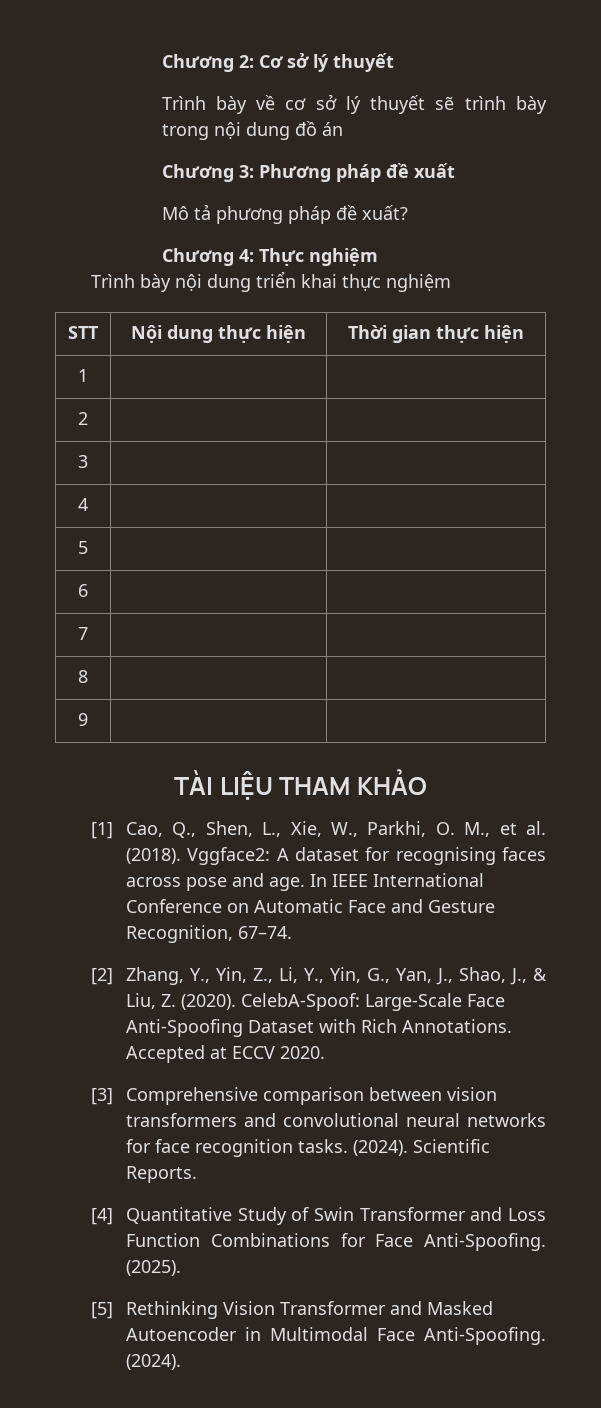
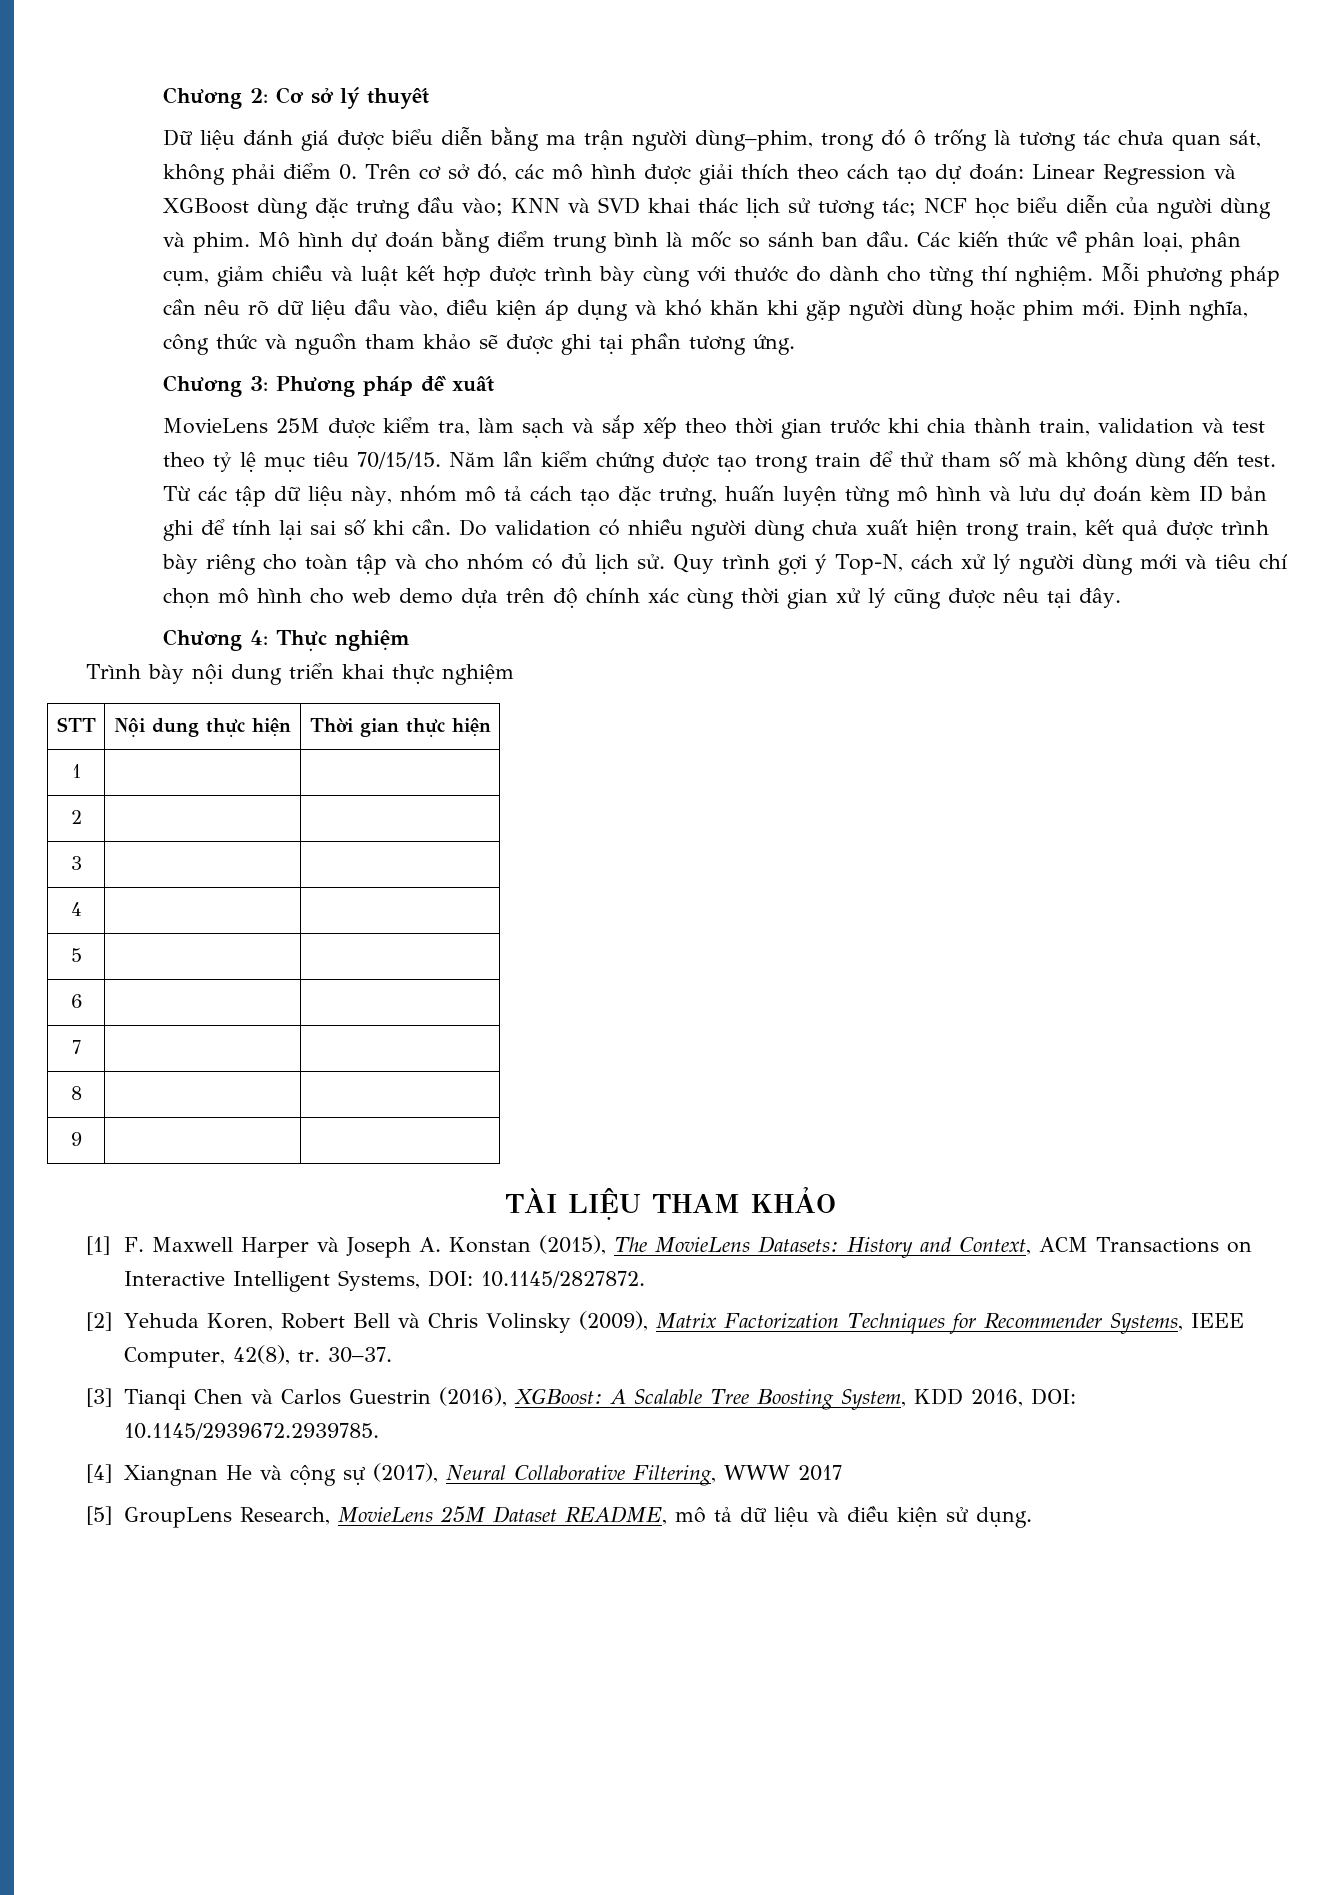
[161,94,548,114] [161,121,343,140] Trình bày về cơ sở lý thuyết sẽ trình bày trong nội dung đồ án -> [162,127,1261,151] [162,163,1236,185] [162,195,1271,219] [162,229,1241,253] [162,263,1280,287] [162,299,1248,321] [162,333,795,355] Dữ liệu đánh giá được biểu diễn bằng ma trận người dùng–phim, trong đó ô trống là tương tác chưa quan sát, không phải điểm 0. Trên cơ sở đó, các mô hình được giải thích theo cách tạo dự đoán: Linear Regression và XGBoost dùng đặc trưng đầu vào; KNN và SVD khai thác lịch sử tương tác; NCF học biểu diễn của người dùng và phim. Mô hình dự đoán bằng điểm trung bình là mốc so sánh ban đầu. Các kiến thức về phân loại, phân cụm, giảm chiều và luật kết hợp được trình bày cùng với thước đo dành cho từng thí nghiệm. Mỗi phương pháp cần nêu rõ dữ liệu đầu vào, điều kiện áp dụng và khó khăn khi gặp người dùng hoặc phim mới. Định nghĩa, công thức và nguồn tham khảo sẽ được ghi tại phần tương ứng.
[161,204,408,224] Mô tả phương pháp đề xuất? -> [162,415,1265,439] [162,451,1276,473] [162,485,1267,507] [162,519,1269,541] [161,553,1287,575] [162,588,1121,609] MovieLens 25M được kiểm tra, làm sạch và sắp xếp theo thời gian trước khi chia thành train, validation và test theo tỷ lệ mục tiêu 70/15/15. Năm lần kiểm chứng được tạo trong train để thử tham số mà không dùng đến test. Từ các tập dữ liệu này, nhóm mô tả cách tạo đặc trưng, huấn luyện từng mô hình và lưu dự đoán kèm ID bản ghi để tính lại sai số khi cần. Do validation có nhiều người dùng chưa xuất hiện trong train, kết quả được trình bày riêng cho toàn tập và cho nhóm có đủ lịch sử. Quy trình gợi ý Top-N, cách xử lý người dùng mới và tiêu chí chọn mô hình cho web demo dựa trên độ chính xác cùng thời gian xử lý cũng được nêu tại đây.
[125,821,546,838] [125,847,546,865] [125,873,484,891] [125,899,495,913] [125,925,292,943] [90,967,547,985] [125,993,505,1011] [125,1019,512,1037] [125,1045,325,1063] [90,1087,497,1105] [125,1113,546,1127] [125,1139,490,1157] [125,1166,197,1183] [90,1207,546,1225] [125,1233,546,1251] [125,1260,181,1276] [90,1301,493,1319] [125,1327,546,1345] [125,1354,181,1370] Cao, Q., Shen, L., Xie, W., Parkhi, O. M., et al. (2018). Vggface2: A dataset for recognising faces across pose and age. In IEEE International Conference on Automatic Face and Gesture Recognition, 67–74. // [2] Zhang, Y., Yin, Z., Li, Y., Yin, G., Yan, J., Shao, J., & Liu, Z. (2020). CelebA-Spoof: Large-Scale Face Anti-Spoofing Dataset with Rich Annotations. Accepted at ECCV 2020. // [3] Comprehensive comparison between vision transformers and convolutional neural networks for face recognition tasks. (2024). Scientific Reports. // [4] Quantitative Study of Swin Transformer and Loss Function Combinations for Face Anti-Spoofing. (2025). // [5] Rethinking Vision Transformer and Masked Autoencoder in Multimodal Face Anti-Spoofing. (2024). -> [124,1235,1253,1258] [124,1270,646,1292] [85,1311,1245,1334] [124,1345,393,1368] [85,1387,1077,1410] [124,1423,380,1440] [85,1463,843,1486] [85,1506,1033,1528] F. Maxwell Harper và Joseph A. Konstan (2015), The MovieLens Datasets: History and Context, ACM Transactions on Interactive Intelligent Systems, DOI: 10.1145/2827872. // [2] Yehuda Koren, Robert Bell và Chris Volinsky (2009), Matrix Factorization Techniques for Recommender Systems, IEEE Computer, 42(8), tr. 30–37. // [3] Tianqi Chen và Carlos Guestrin (2016), XGBoost: A Scalable Tree Boosting System, KDD 2016, DOI: 10.1145/2939672.2939785. // [4] Xiangnan He và cộng sự (2017), Neural Collaborative Filtering, WWW 2017 // [5] GroupLens Research, MovieLens 25M Dataset README, mô tả dữ liệu và điều kiện sử dụng.

